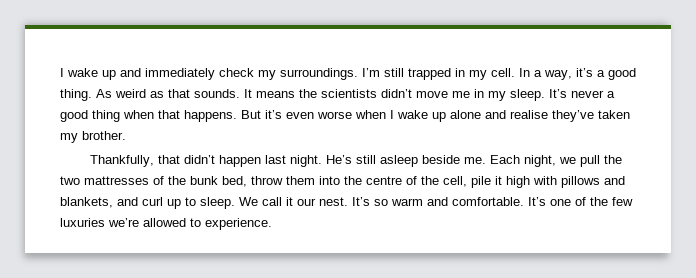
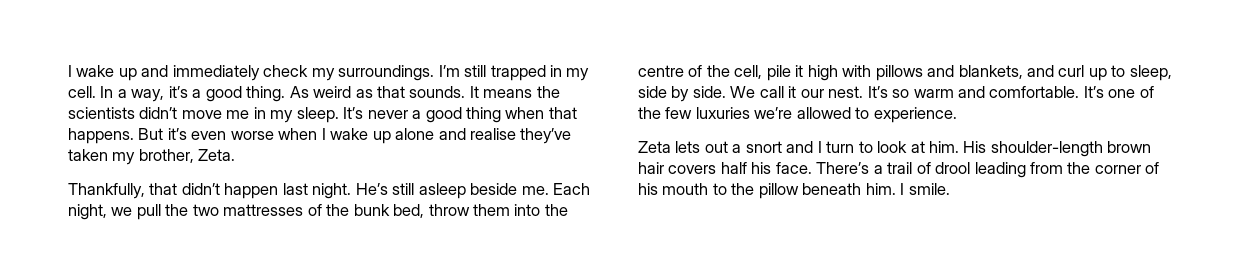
[82,131,126,140] brother. -> [138,149,236,163] brother, Zeta.
[200,197,235,209] sleep. -> [1129,65,1172,81] [638,86,726,102] sleep, side by side.
(272, 224) none -> [638,141,1152,157] [638,162,1160,178] [638,183,950,199] // Zeta lets out a snort and I turn to look at him. His shoulder-length brown hair covers half his face. There’s a trail of drool leading from the corner of his mouth to the pillow beneath him. I smile.

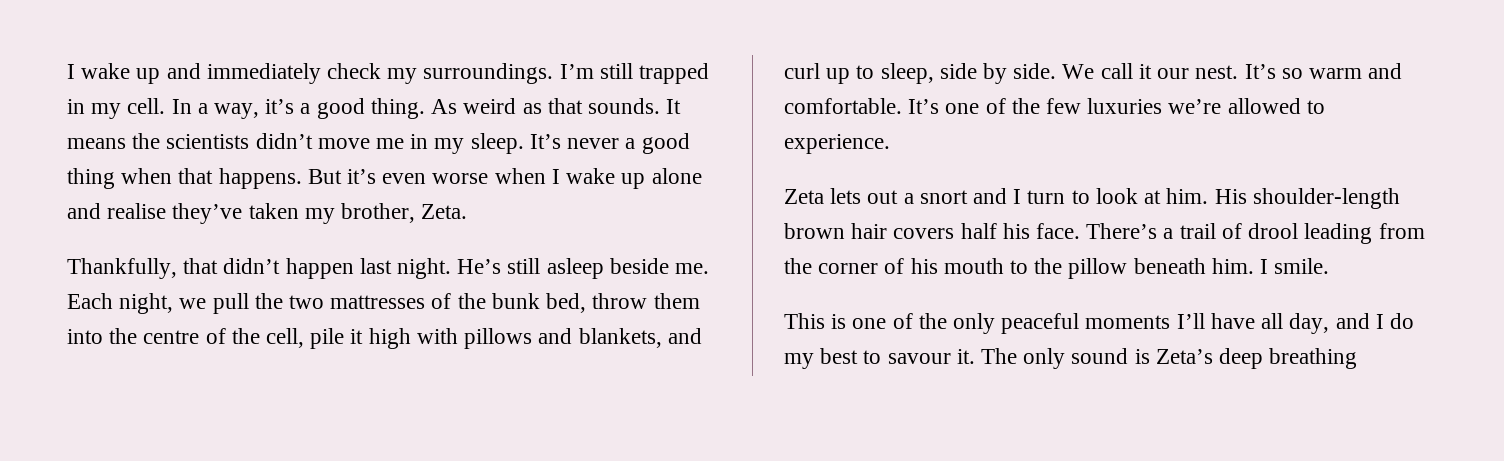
(950, 189) none -> [784,313,1414,334] [784,348,1358,369] // This is one of the only peaceful moments I’ll have all day, and I do my best to savour it. The only sound is Zeta’s deep breathing

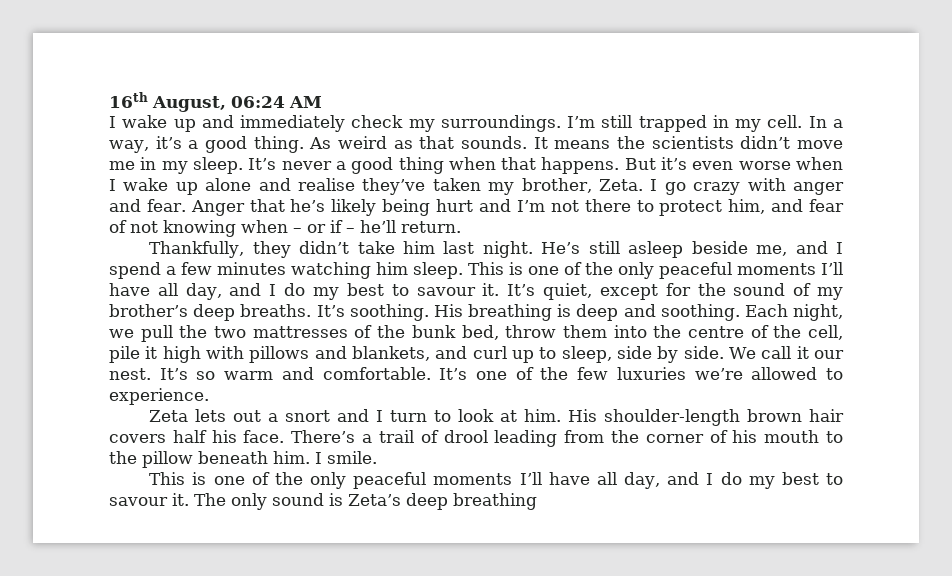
(67, 71) none -> [109,92,322,112] 16th August, 06:24 AM //
[67,258,354,279] // Thankfully, that didn’t happen -> [650,178,844,195] [109,199,844,216] [109,220,461,237] [149,241,435,258] I go crazy with anger and fear. Anger that he’s likely being hurt and I’m not there to protect him, and fear of not knowing when – or if – he’ll return. // Thankfully, they didn’t take him
[675,263,710,274] me. -> [756,241,844,256] [109,262,843,279] [109,283,844,300] [109,304,740,321] me, and I spend a few minutes watching him sleep. This is one of the only peaceful moments I’ll have all day, and I do my best to savour it. It’s quiet, except for the sound of my brother’s deep breaths. It’s soothing. His breathing is deep and soothing.

